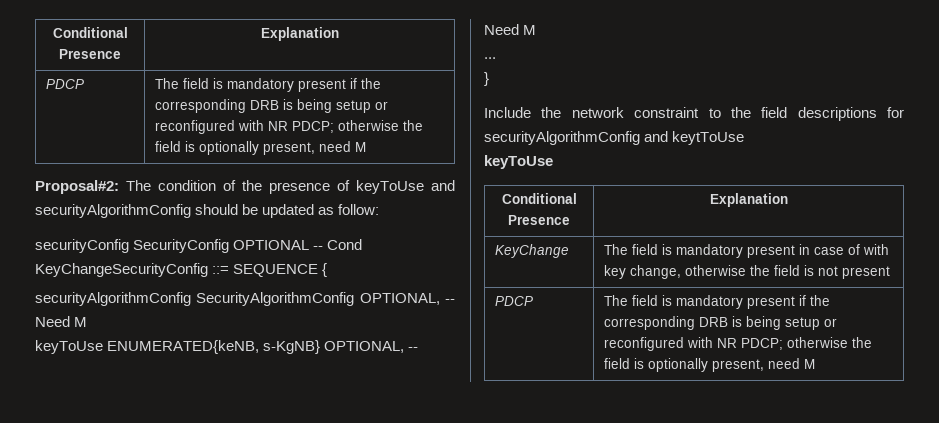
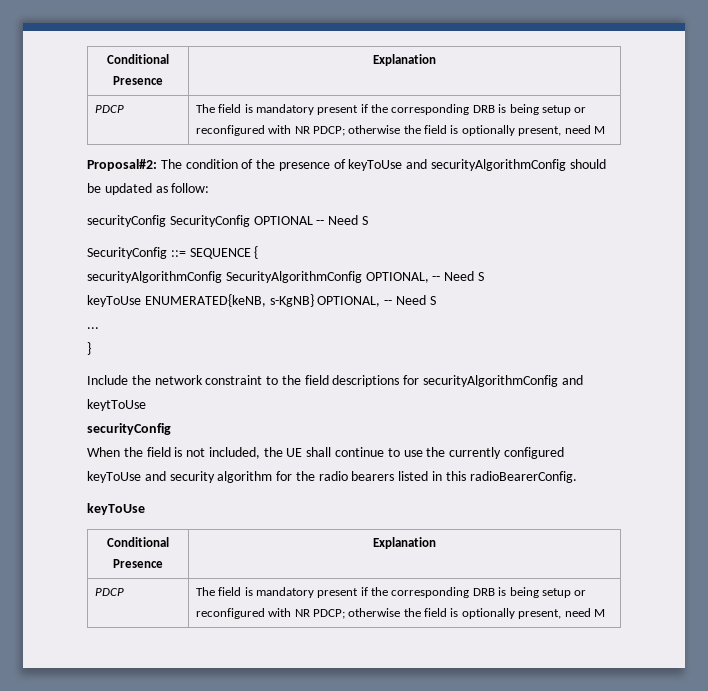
[327,239,363,250] [35,263,208,277] Cond KeyChangeSecurityConfig -> [328,215,368,225] [87,247,167,259] Need S // SecurityConfig
[74,317,88,327] M -> [477,272,484,281] S
[523,25,537,35] M -> [429,296,436,305] S
[484,155,553,169] [501,193,577,204] [508,215,570,225] [709,193,788,207] [494,244,569,258] [603,244,889,258] [603,265,890,279] keyToUse // Conditional Presence | Explanation // KeyChange | The field is mandatory present in case of with key change, otherwise the field is not present -> [87,423,171,435] [87,447,564,459] [87,471,577,483] [87,503,145,515] [107,537,169,547] [113,559,163,568] [373,537,436,549] securityConfig // When the field is not included, the UE shall continue to use the currently configured keyToUse and security algorithm for the radio bearers listed in this radioBearerConfig. // keyToUse // Conditional Presence | Explanation

